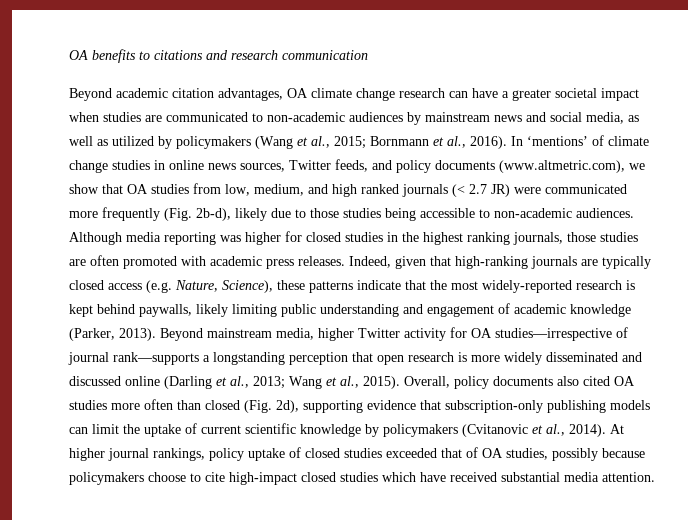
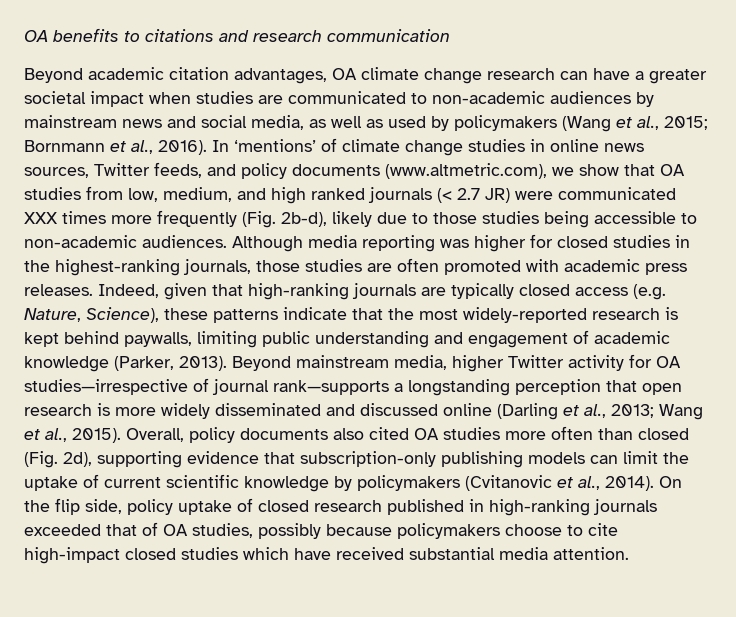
[112,136,154,146] utilized -> [388,116,426,128] used
(627, 189) none -> [24,211,106,224] XXX times
[423,232,510,245] highest ranking -> [55,259,180,276] highest-ranking
[196,304,228,317] likely -> (192, 339) none
[610,424,624,434] [69,447,382,461] At higher journal rankings, policy uptake of closed studies -> [659,476,682,488] [24,498,657,516] On the flip side, policy uptake of closed research published in high-ranking journals

